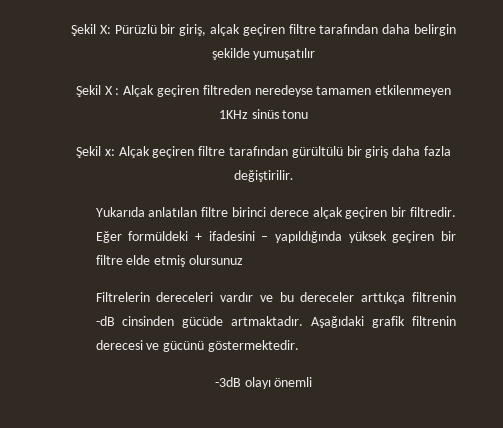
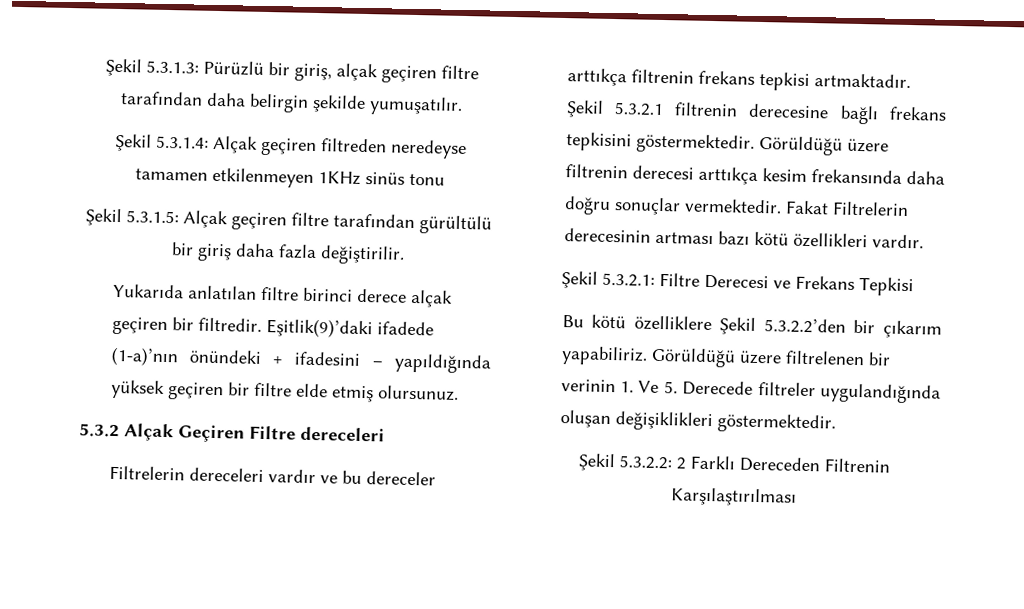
[71,24,111,36] Şekil X: -> [104,58,199,77] Şekil 5.3.1.3:
[253,48,316,60] [75,85,120,97] yumuşatılır // Şekil X : -> [368,96,463,116] [114,133,209,152] yumuşatılır. // Şekil 5.3.1.4:
[104,149,115,156] x: -> [126,210,179,224] 5.3.1.5:
[95,231,189,243] Eğer formüldeki -> [265,318,434,339] [110,346,262,367] Eşitlik(9)’daki ifadede (1-a)’nın önündeki
[188,255,243,265] olursunuz -> [377,385,459,401] [79,423,385,443] olursunuz. // 5.3.2 Alçak Geçiren Filtre dereceleri
[95,316,456,328] [95,340,299,352] [214,377,313,389] -dB cinsinden gücüde artmaktadır. Aşağıdaki grafik filtrenin derecesi ve gücünü göstermektedir. // -3dB olayı önemli -> [697,70,911,91] [565,100,947,125] [565,132,889,156] [564,164,945,185] [563,196,909,216] [563,228,924,249] [561,270,914,297] [561,314,942,339] [560,346,891,368] [560,378,941,404] [559,409,836,434] [577,453,890,473] [669,487,797,507] frekans tepkisi artmaktadır. Şekil 5.3.2.1 filtrenin derecesine bağlı frekans tepkisini göstermektedir. Görüldüğü üzere filtrenin derecesi arttıkça kesim frekansında daha doğru sonuçlar vermektedir. Fakat Filtrelerin derecesinin artması bazı kötü özellikleri vardır. // Şekil 5.3.2.1: Filtre Derecesi ve Frekans Tepkisi // Bu kötü özelliklere Şekil 5.3.2.2’den bir çıkarım yapabiliriz. Görüldüğü üzere filtrelenen bir verinin 1. Ve 5. Derecede filtreler uygulandığında oluşan değişiklikleri göstermektedir. // Şekil 5.3.2.2: 2 Farklı Dereceden Filtrenin Karşılaştırılması

